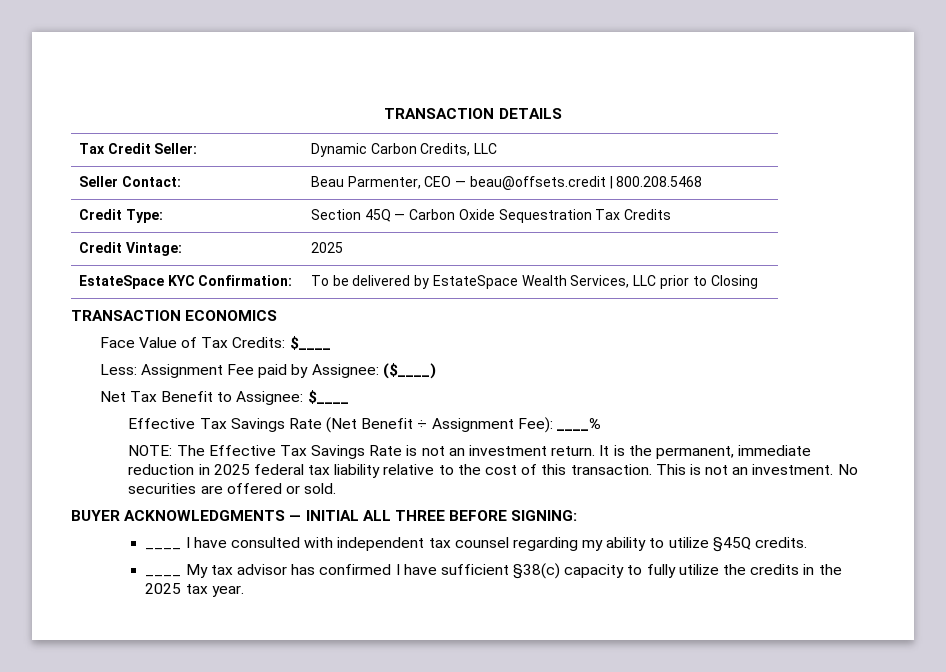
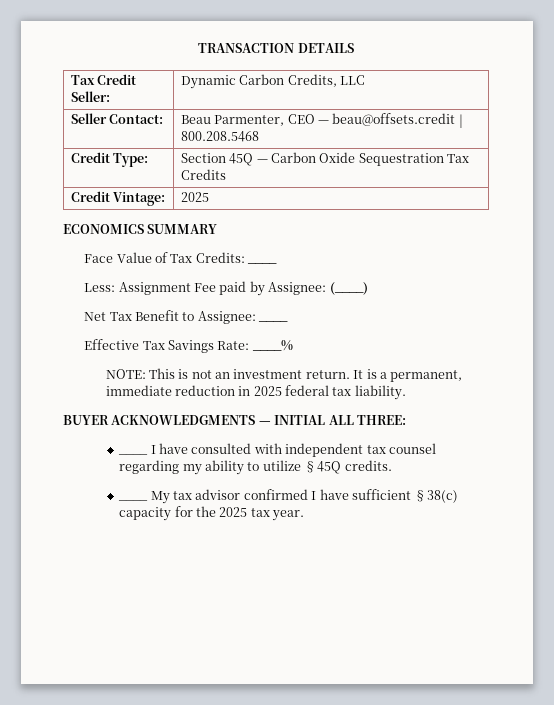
[78,275,293,289] [310,275,758,289] [71,310,181,321] // EstateSpace KYC Confirmation: | To be delivered by EstateSpace Wealth Services, LLC prior to Closing // TRANSACTION -> (209, 197) //
(278, 315) none -> [147,224,218,234] SUMMARY
[289,336,331,350] $____ -> [247,263,278,264] ____
[382,363,436,379] ($____) -> [329,282,368,295] (____)
[307,390,349,404] [128,417,602,433] [128,445,403,459] $____ // Effective Tax Savings Rate (Net Benefit ÷ Assignment Fee): ____% // NOTE: The Effective Tax Savings Rate -> [258,321,289,322] [84,339,293,353] [105,368,175,379] ____ // Effective Tax Savings Rate: ____% // NOTE: This
[628,445,652,456] the -> [379,372,387,379] a
[334,464,858,478] [128,483,337,494] liability relative to the cost of this transaction. This is not an investment. No securities are offered or sold. -> [354,385,406,400] liability.
[394,510,578,521] THREE BEFORE SIGNING: -> [356,415,406,425] THREE:
[291,564,316,575] has -> (241, 494) none
[627,564,815,578] to fully utilize the credits in -> [174,506,193,517] for

